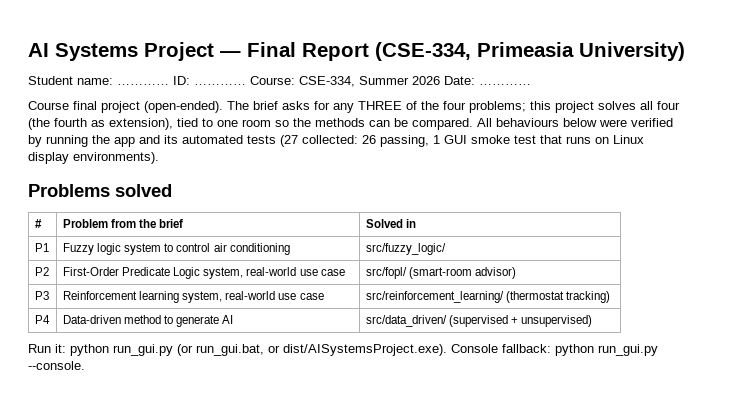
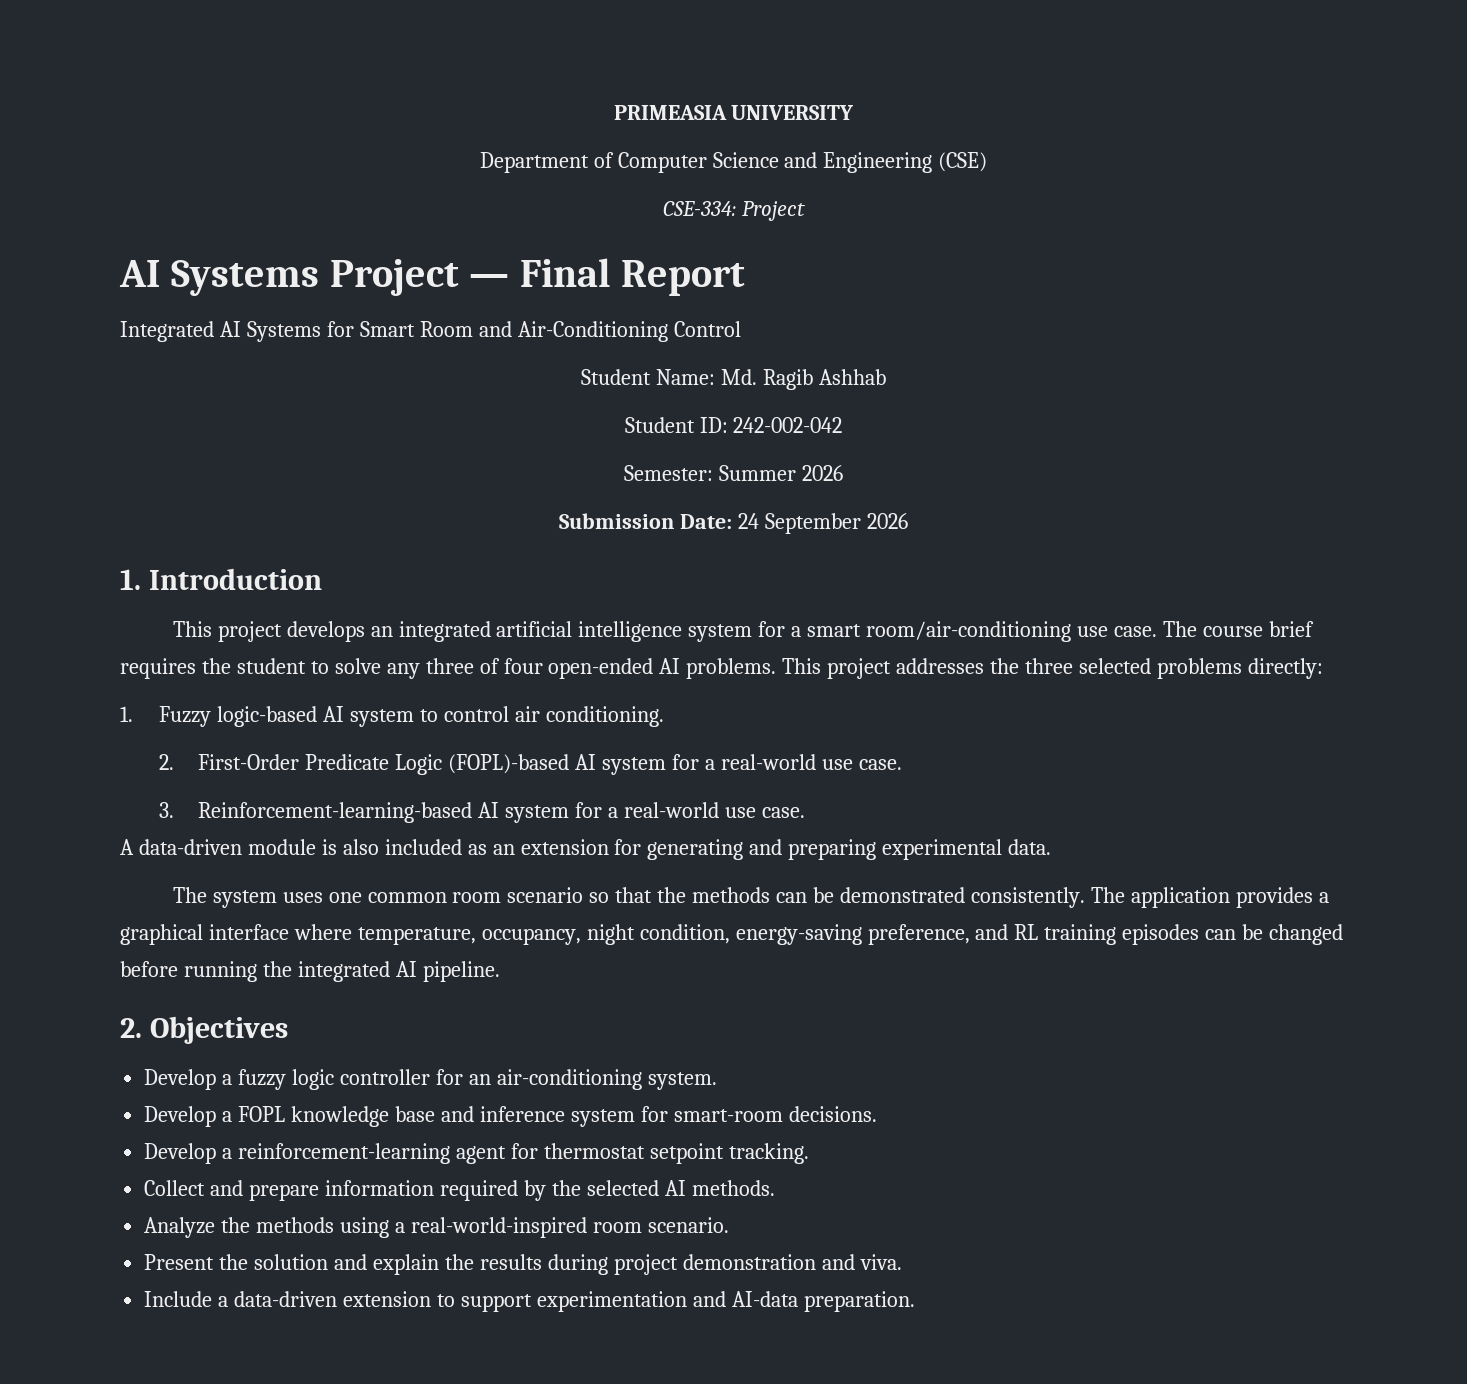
(28, 50) none -> [613,105,855,120] [479,152,988,173] [663,201,805,221] PRIMEASIA UNIVERSITY // Department of Computer Science and Engineering (CSE) // CSE-334: Project //
[375,42,685,61] [28,76,531,87] [28,101,680,113] [28,118,673,130] [28,135,644,147] [28,152,159,164] [28,184,172,197] [34,219,42,228] [62,219,184,228] [365,219,417,228] [34,243,49,252] [62,243,290,255] [365,243,446,255] [34,267,49,276] [62,267,345,279] [365,267,517,279] [34,291,49,300] [62,291,324,303] [365,291,611,303] [34,315,50,324] [62,315,234,327] [365,315,593,327] [28,344,658,356] [28,361,85,370] (CSE-334, Primeasia University) // Student name: ………… ID: ………… Course: CSE-334, Summer 2026 Date: ………… // Course final project (open-ended). The brief asks for any THREE of the four problems; this project solves all four (the fourth as extension), tied to one room so the methods can be compared. All behaviours below were verified by running the app and its automated tests (27 collected: 26 passing, 1 GUI smoke test that runs on Linux display environments). // Problems solved // # | Problem from the brief | Solved in // P1 | Fuzzy logic system to control air conditioning | src/fuzzy_logic/ // P2 | First-Order Predicate Logic system, real-world use case | src/fopl/ (smart-room advisor) // P3 | Reinforcement learning system, real-world use case | src/reinforcement_learning/ (thermostat tracking) // P4 | Data-driven method to generate AI | src/data_driven/ (supervised + unsupervised) // Run it: python run_gui.py (or run_gui.bat, or dist/AISystemsProject.exe). Console fallback: python run_gui.py --console. -> [120,321,741,342] [581,369,886,390] [624,417,843,433] [624,465,843,481] [559,513,908,534] [120,568,322,590] [172,621,1314,642] [120,658,1323,679] [120,706,664,727] [159,754,902,775] [159,802,806,823] [120,839,1052,860] [172,887,1329,908] [120,924,1344,945] [120,961,500,982] [120,1016,288,1044] [144,1069,717,1090] [144,1106,877,1127] [144,1143,809,1164] [144,1180,775,1201] [144,1217,729,1238] [144,1254,902,1275] [144,1291,915,1312] // Integrated AI Systems for Smart Room and Air-Conditioning Control // Student Name: Md. Ragib Ashhab // Student ID: 242-002-042 // Semester: Summer 2026 // Submission Date: 24 September 2026 // 1. Introduction // This project develops an integrated artificial intelligence system for a smart room/air-conditioning use case. The course brief requires the student to solve any three of four open-ended AI problems. This project addresses the three selected problems directly: // 1. Fuzzy logic-based AI system to control air conditioning. // 2. First-Order Predicate Logic (FOPL)-based AI system for a real-world use case. // 3. Reinforcement-learning-based AI system for a real-world use case. // A data-driven module is also included as an extension for generating and preparing experimental data. // The system uses one common room scenario so that the methods can be demonstrated consistently. The application provides a graphical interface where temperature, occupancy, night condition, energy-saving preference, and RL training episodes can be changed before running the integrated AI pipeline. // 2. Objectives // Develop a fuzzy logic controller for an air-conditioning system. // Develop a FOPL knowledge base and inference system for smart-room decisions. // Develop a reinforcement-learning agent for thermostat setpoint tracking. // Collect and prepare information required by the selected AI methods. // Analyze the methods using a real-world-inspired room scenario. // Present the solution and explain the results during project demonstration and viva. // Include a data-driven extension to support experimentation and AI-data preparation.

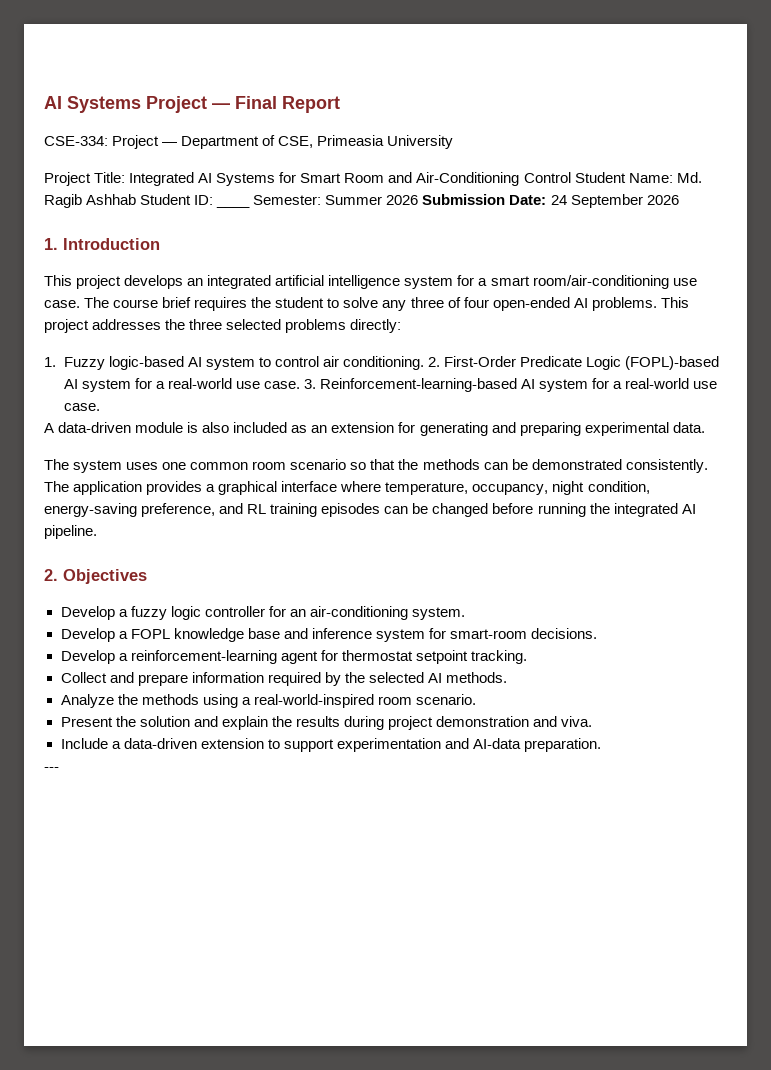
[613,105,855,120] [479,152,988,173] [663,201,805,221] PRIMEASIA UNIVERSITY // Department of Computer Science and Engineering (CSE) // CSE-334: Project // -> (44, 102) none
(745, 278) none -> [44,135,454,149] [44,172,126,186] CSE-334: Project — Department of CSE, Primeasia University // Project Title:
(741, 329) // -> (571, 177) none
(886, 377) // -> (137, 199) none
[733,417,843,433] 242-002-042 // -> [216,205,251,208] ____
(843, 473) // -> (419, 200) none
(664, 716) // -> (424, 363) none
(902, 764) // -> (300, 385) none
(915, 1301) none -> [44,767,59,771] // ---

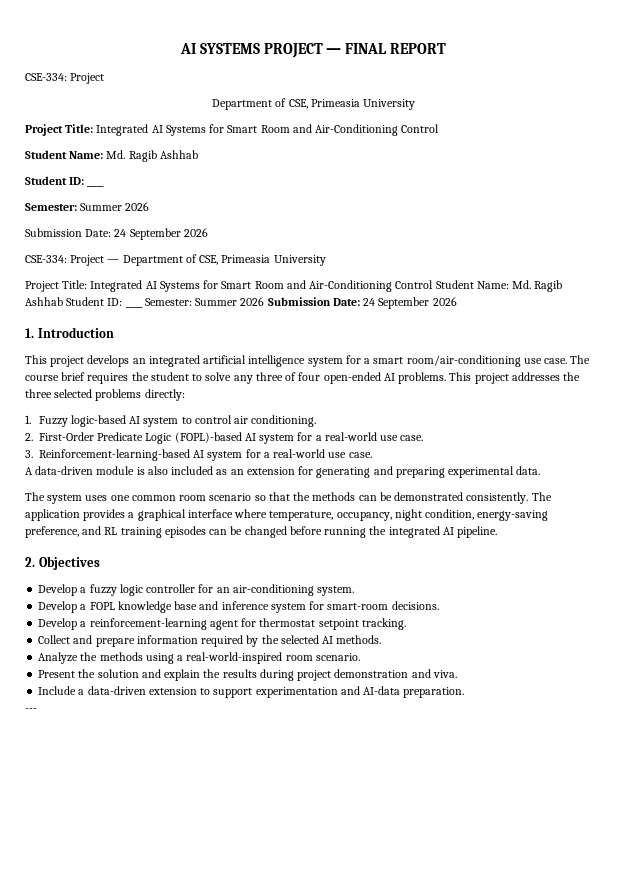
[44,96,340,113] AI Systems Project — Final Report -> [179,43,447,58] [25,73,105,84] [212,98,415,110] [25,124,440,136] [25,150,198,162] [25,176,85,185] [87,185,105,187] [25,202,150,211] [25,228,208,240] AI SYSTEMS PROJECT — FINAL REPORT // CSE-334: Project // Department of CSE, Primeasia University // Project Title: Integrated AI Systems for Smart Room and Air-Conditioning Control // Student Name: Md. Ragib Ashhab // Student ID: ____ // Semester: Summer 2026 // Submission Date: 24 September 2026
(424, 363) none -> (317, 421) //
(300, 385) none -> (424, 438) //

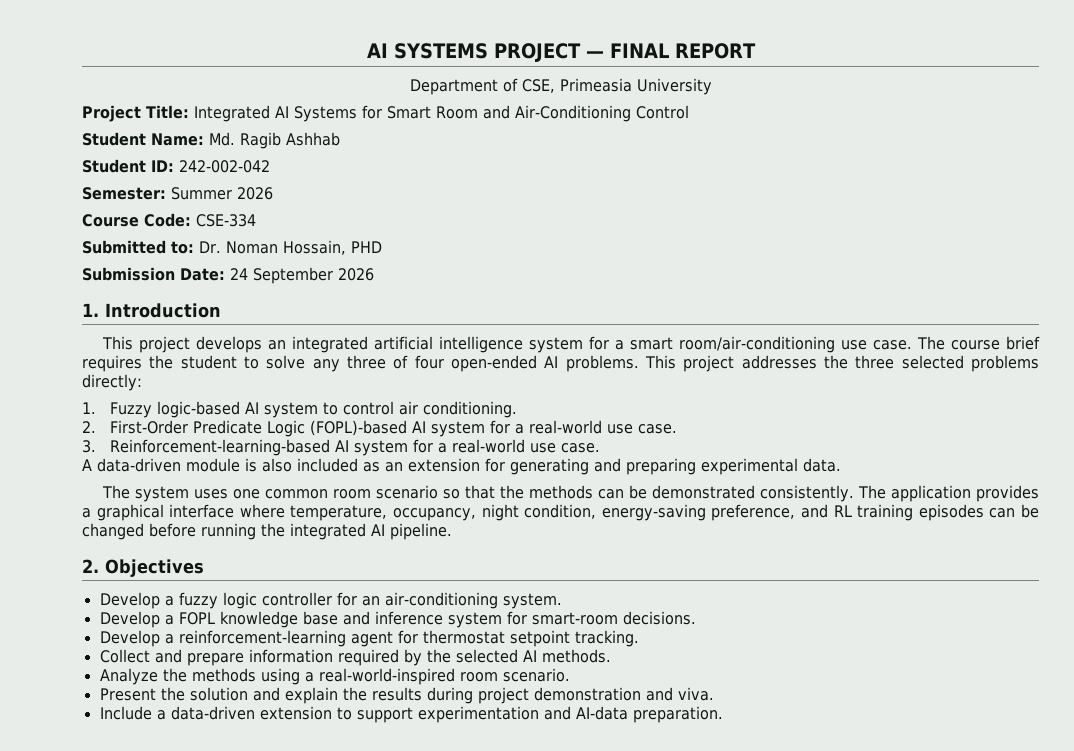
[25,73,105,84] // CSE-334: Project -> (756, 51) none
[87,185,105,187] ____ -> [179,160,270,173] 242-002-042
[25,228,208,240] [25,254,326,266] [25,280,563,292] [25,297,123,306] [125,306,143,308] [144,297,265,306] Submission Date: 24 September 2026 // CSE-334: Project — Department of CSE, Primeasia University // Project Title: Integrated AI Systems for Smart Room and Air-Conditioning Control Student Name: Md. Ragib Ashhab Student ID: ____ Semester: Summer 2026 -> [82,213,256,227] [82,240,382,255] Course Code: CSE-334 // Submitted to: Dr. Noman Hossain, PHD //
[25,708,37,712] // --- -> (723, 714) none

